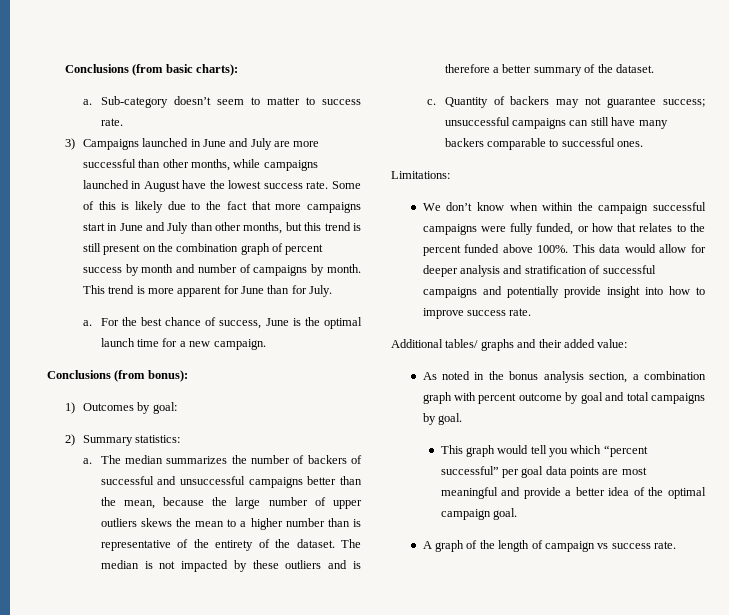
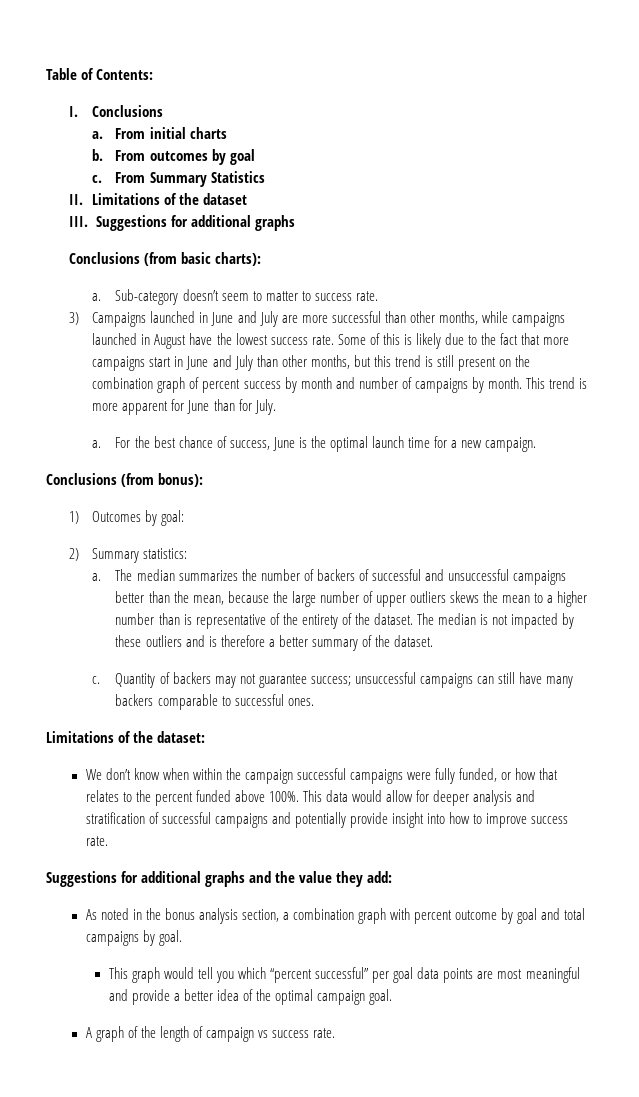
(64, 68) none -> [46,68,154,80] [69,105,164,117] [92,127,227,139] [92,149,255,165] [92,171,265,187] [69,193,248,205] [69,215,295,231] Table of Contents: // I. Conclusions // a. From initial charts // b. From outcomes by goal // c. From Summary Statistics // II. Limitations of the dataset // III. Suggestions for additional graphs //
[391,171,450,179] Limitations: -> [46,731,206,743] Limitations of the dataset:
[391,339,628,351] Additional tables/ graphs and their added value: -> [46,871,393,887] Suggestions for additional graphs and the value they add:

